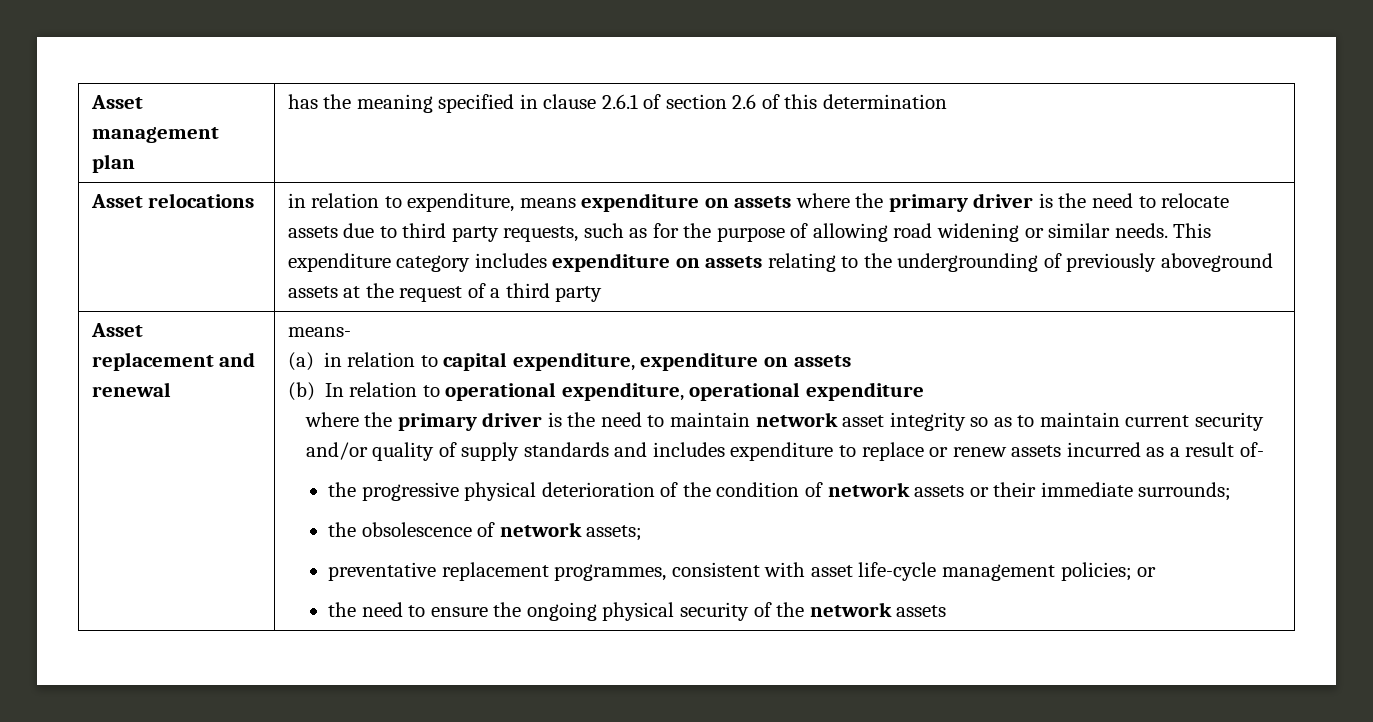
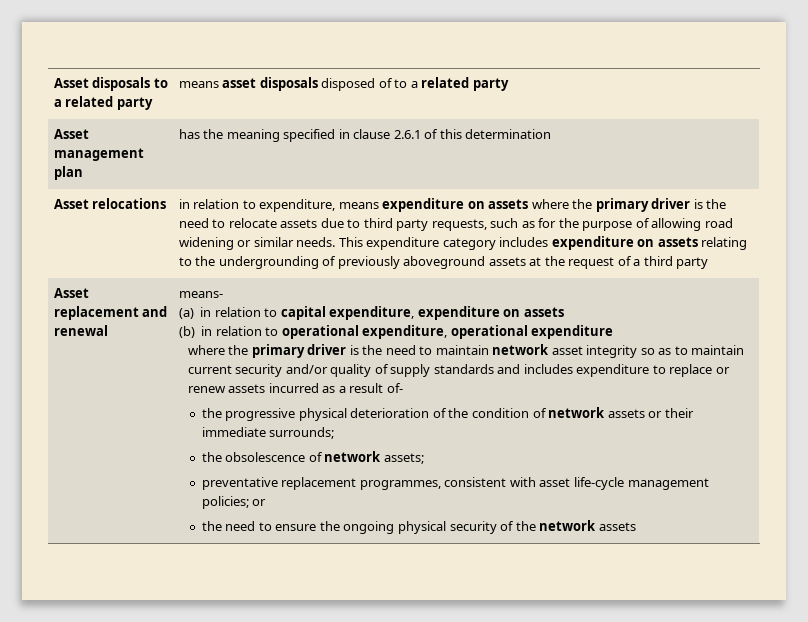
[90,95,143,109] Asset -> [53,77,168,91] [53,96,153,110] [178,77,509,91] [53,129,89,139] Asset disposals to a related party | means asset disposals disposed of to a related party // Asset
[665,94,780,109] section 2.6 of -> (439, 134) none
[324,383,344,397] In -> [201,326,213,336] in

